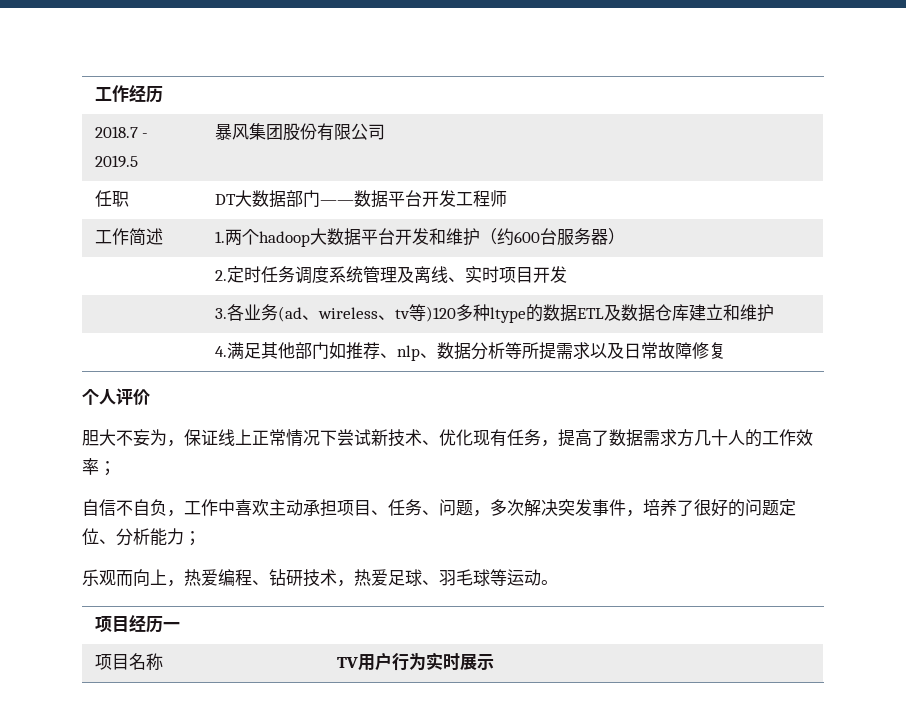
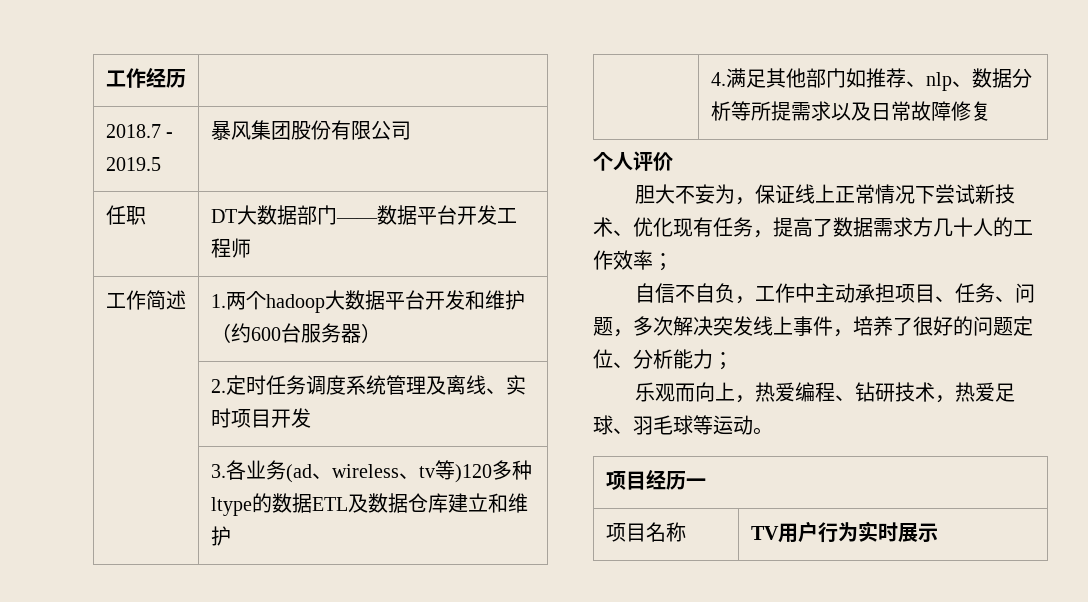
[235,499,269,516] 喜欢 -> (816, 293) none
(592, 507) none -> [753,316,793,336] 线上

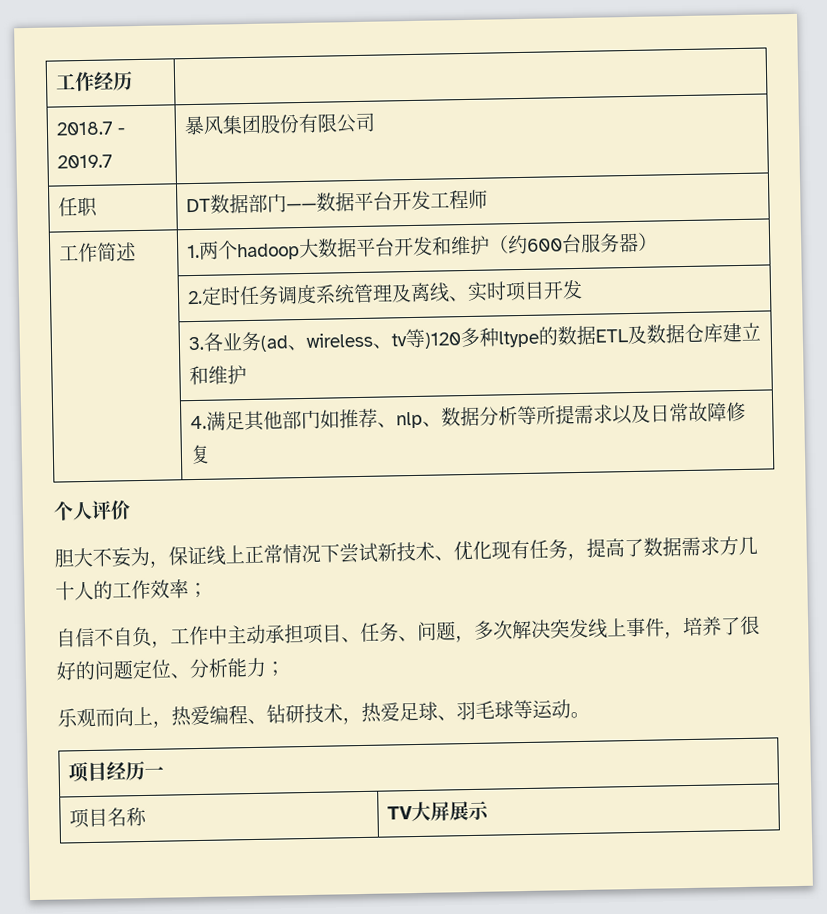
[105,157,161,171] 2019.5 -> [57,154,114,169] 2019.7
[236,205,257,225] 大 -> (212, 205) none
[777,521,898,543] 用户行为实时 -> [411,801,451,822] 大屏

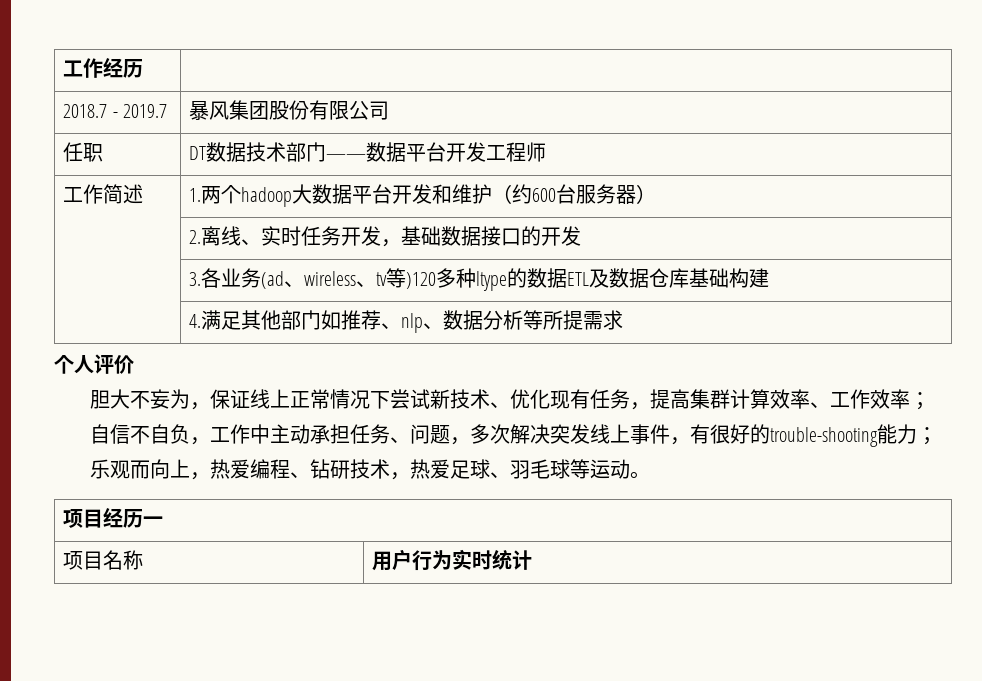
(250, 203) none -> [246,142,287,162] 技术
[201,280,546,306] 定时任务调度系统管理及离线、实时项目 -> [201,226,542,247] 离线、实时任务开发，基础数据接口的
(724, 333) none -> [689,268,750,288] 基础构
[741,322,762,341] [189,365,248,386] 立和维护 -> (770, 278) none
[612,401,747,425] [190,444,212,465] 以及日常故障修复 -> (624, 320) none
[624,536,758,558] [55,580,113,601] 了数据需求方几十人的 -> [689,389,830,409] 集群计算效率、
[303,623,361,645] 项目、 -> (350, 434) none
[682,615,760,637] [56,658,229,681] 培养了很好的问题定位、分析 -> [689,424,878,447] 有很好的trouble-shooting
[387,800,491,822] TV大屏展示 -> [372,549,533,571] 用户行为实时统计

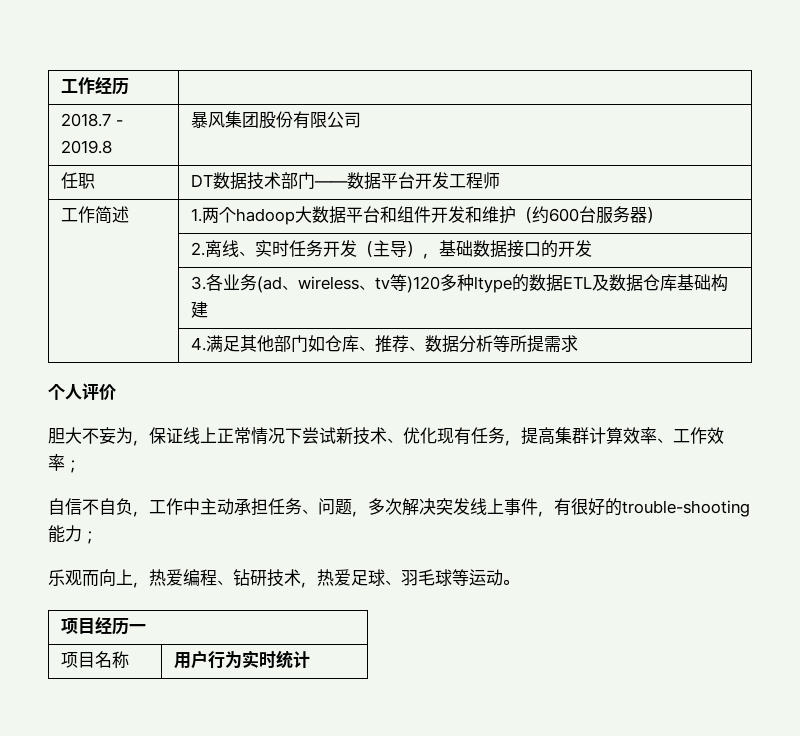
[123,104,168,118] 2019.7 -> [61,140,113,154] 2019.8
(393, 194) none -> [380,206,432,223] 和组件
(382, 236) none -> [357,240,424,257] （主导）
[341,310,424,333] 推荐、nlp -> [325,335,410,353] 仓库、推荐

